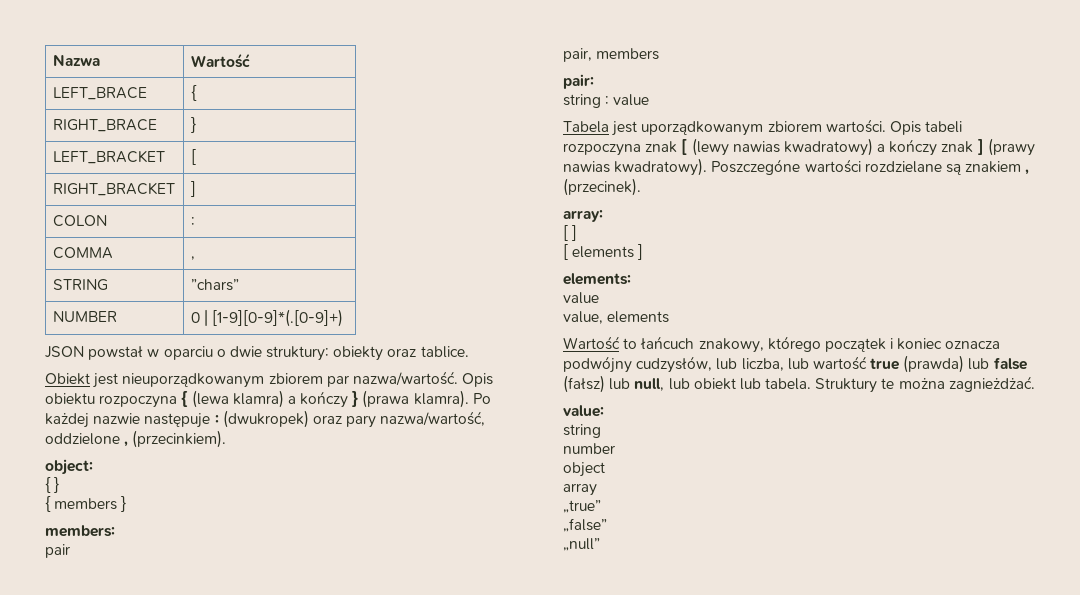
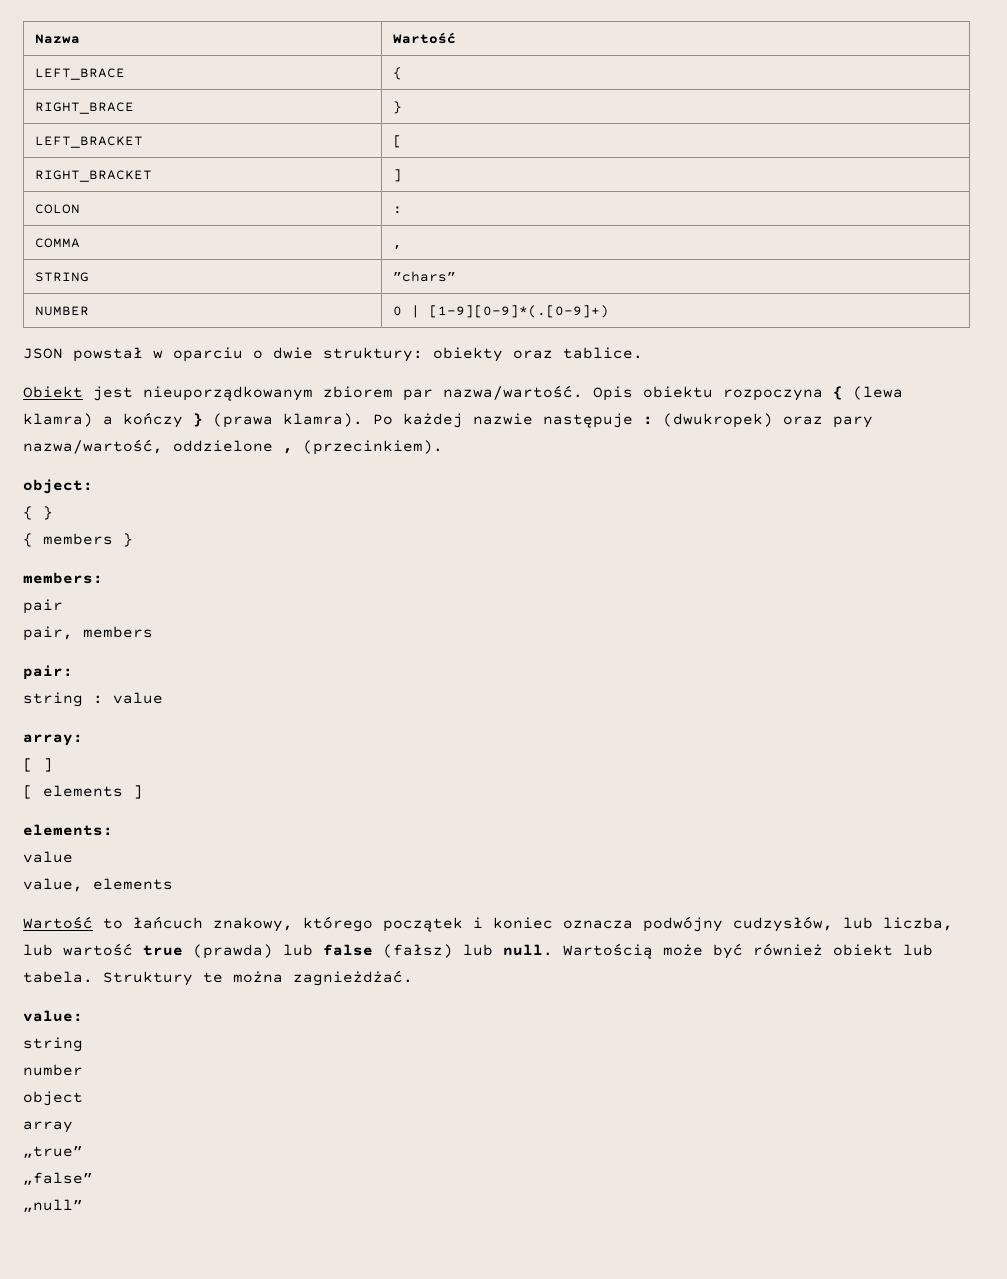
[563,119,963,136] [563,138,1035,156] [563,158,1030,176] [563,178,641,196] // Tabela jest uporządkowanym zbiorem wartości. Opis tabeli rozpoczyna znak [ (lewy nawias kwadratowy) a kończy znak ] (prawy nawias kwadratowy). Poszczegóne wartości rozdzielane są znakiem , (przecinek). -> (163, 698) none
[634,378,690,391] null, lub -> [503,943,823,959] null. Wartością może być również

